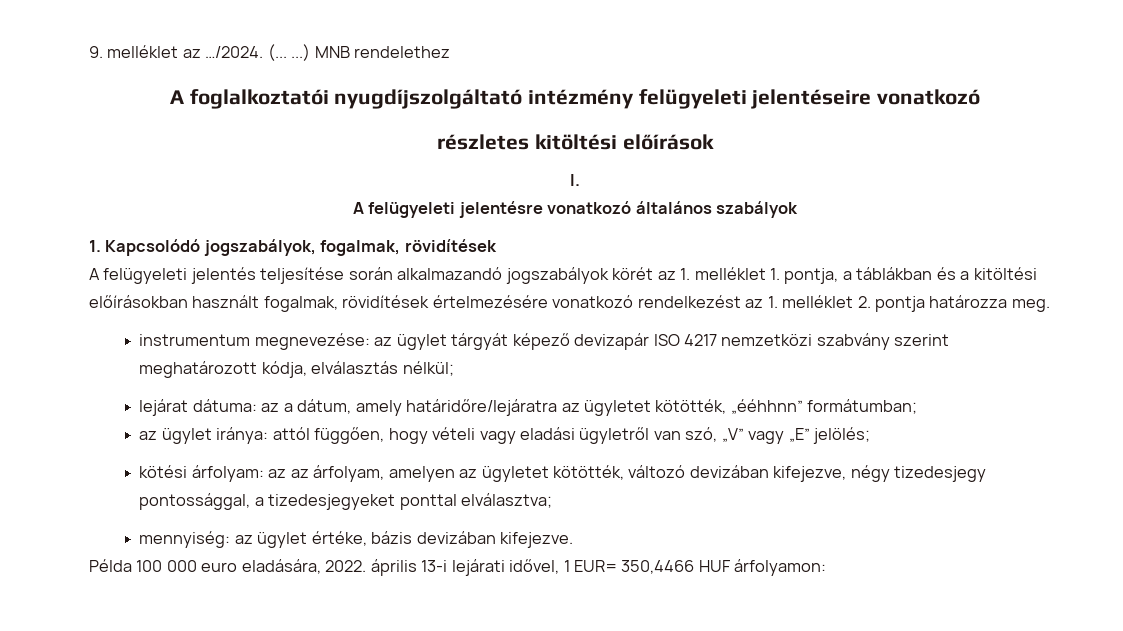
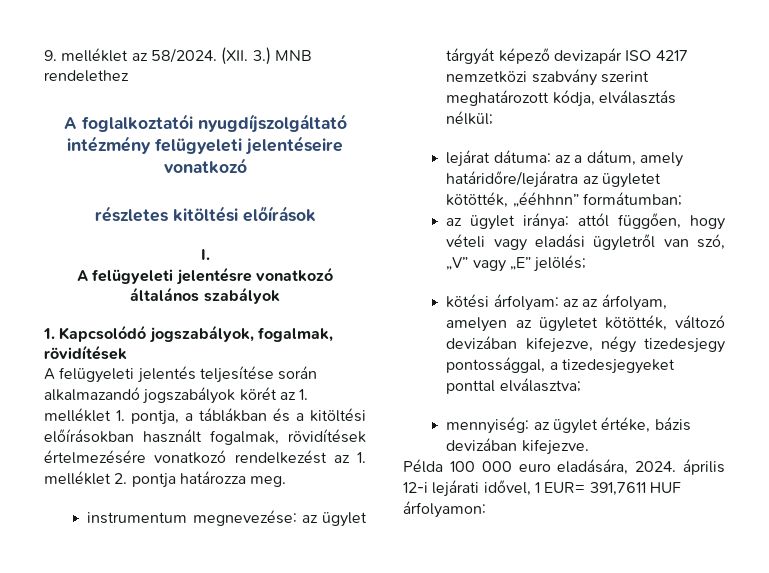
[205,44,311,61] …/2024. (... ...) -> [150,47,271,65] 58/2024. (XII. 3.)
[325,559,448,576] 2022. április 13-i -> [635,459,725,475] [403,482,428,493] 2024. április 12-i
[621,560,695,574] 350,4466 -> [589,482,646,496] 391,7611

